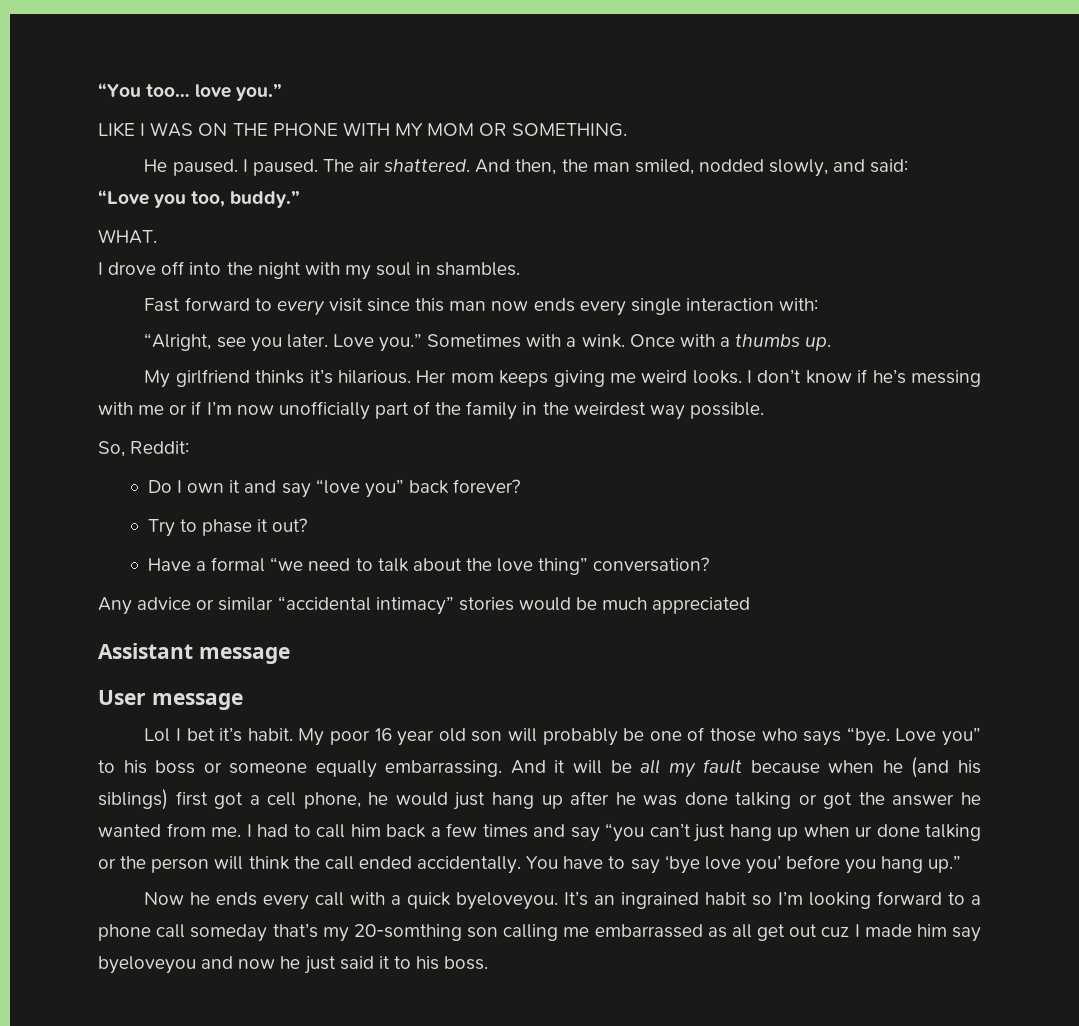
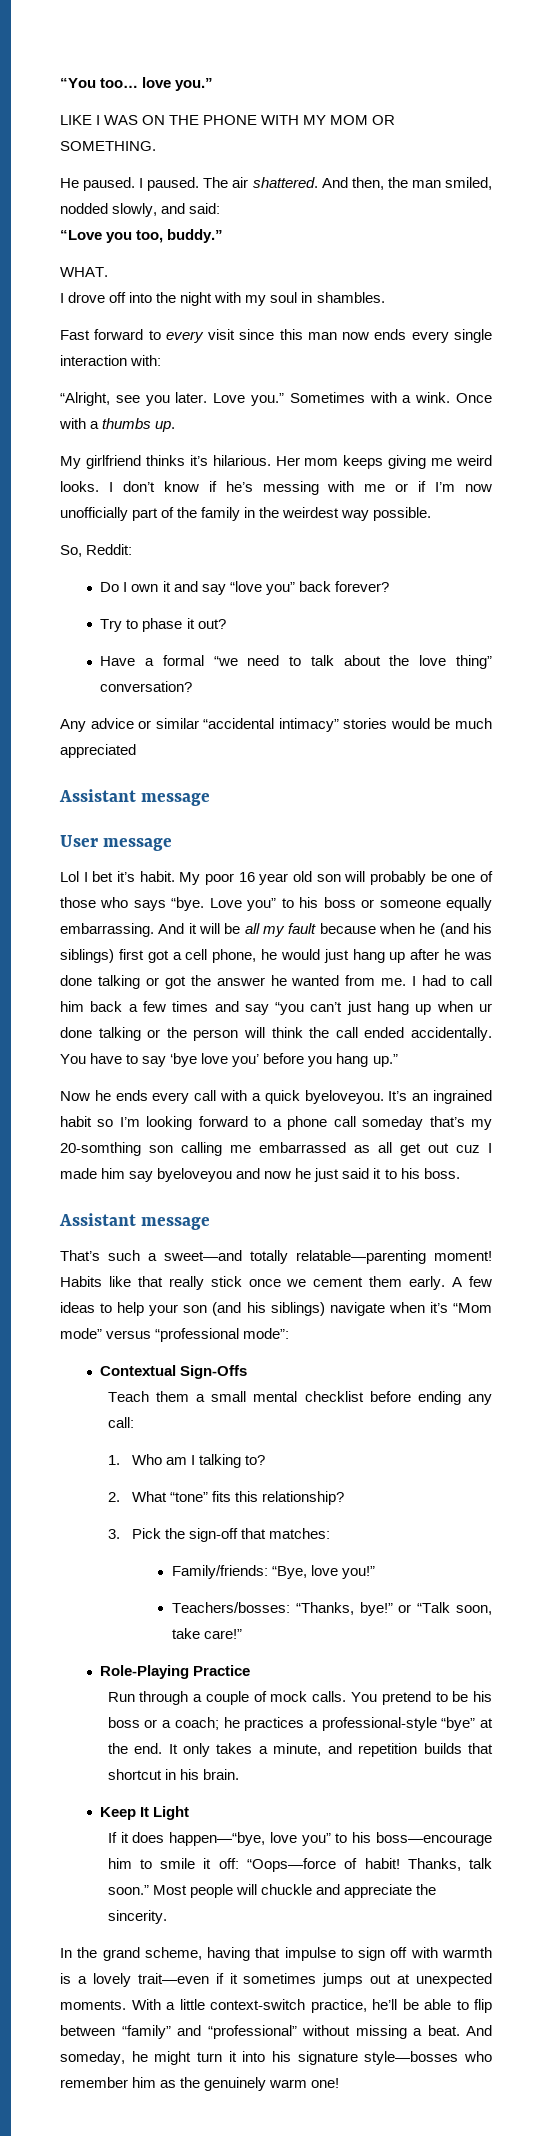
(489, 963) none -> [59,1213,211,1230] [60,1250,492,1264] [60,1276,493,1290] [60,1302,492,1316] [60,1328,290,1342] [100,1365,248,1379] [107,1391,493,1405] [107,1417,134,1428] [107,1454,265,1468] [107,1491,344,1505] [107,1528,330,1542] [171,1565,376,1579] [171,1602,492,1616] [171,1628,242,1639] [100,1665,251,1679] [107,1691,493,1705] [107,1717,494,1731] [107,1743,493,1757] [107,1769,239,1780] [100,1806,190,1820] [107,1832,493,1846] [107,1858,492,1872] [107,1884,437,1898] [107,1910,167,1924] [60,1947,492,1961] [60,1973,492,1987] [60,1999,492,2013] [60,2025,492,2039] [60,2051,492,2065] [60,2077,340,2091] // Assistant message // That’s such a sweet—and totally relatable—parenting moment! Habits like that really stick once we cement them early. A few ideas to help your son (and his siblings) navigate when it’s “Mom mode” versus “professional mode”: // Contextual Sign-Offs // Teach them a small mental checklist before ending any call: // 1. Who am I talking to? // 2. What “tone” fits this relationship? // 3. Pick the sign-off that matches: // Family/friends: “Bye, love you!” // Teachers/bosses: “Thanks, bye!” or “Talk soon, take care!” // Role-Playing Practice // Run through a couple of mock calls. You pretend to be his boss or a coach; he practices a professional-style “bye” at the end. It only takes a minute, and repetition builds that shortcut in his brain. // Keep It Light // If it does happen—“bye, love you” to his boss—encourage him to smile it off: “Oops—force of habit! Thanks, talk soon.” Most people will chuckle and appreciate the sincerity. // In the grand scheme, having that impulse to sign off with warmth is a lovely trait—even if it sometimes jumps out at unexpected moments. With a little context-switch practice, he’ll be able to flip between “family” and “professional” without missing a beat. And someday, he might turn it into his signature style—bosses who remember him as the genuinely warm one!

